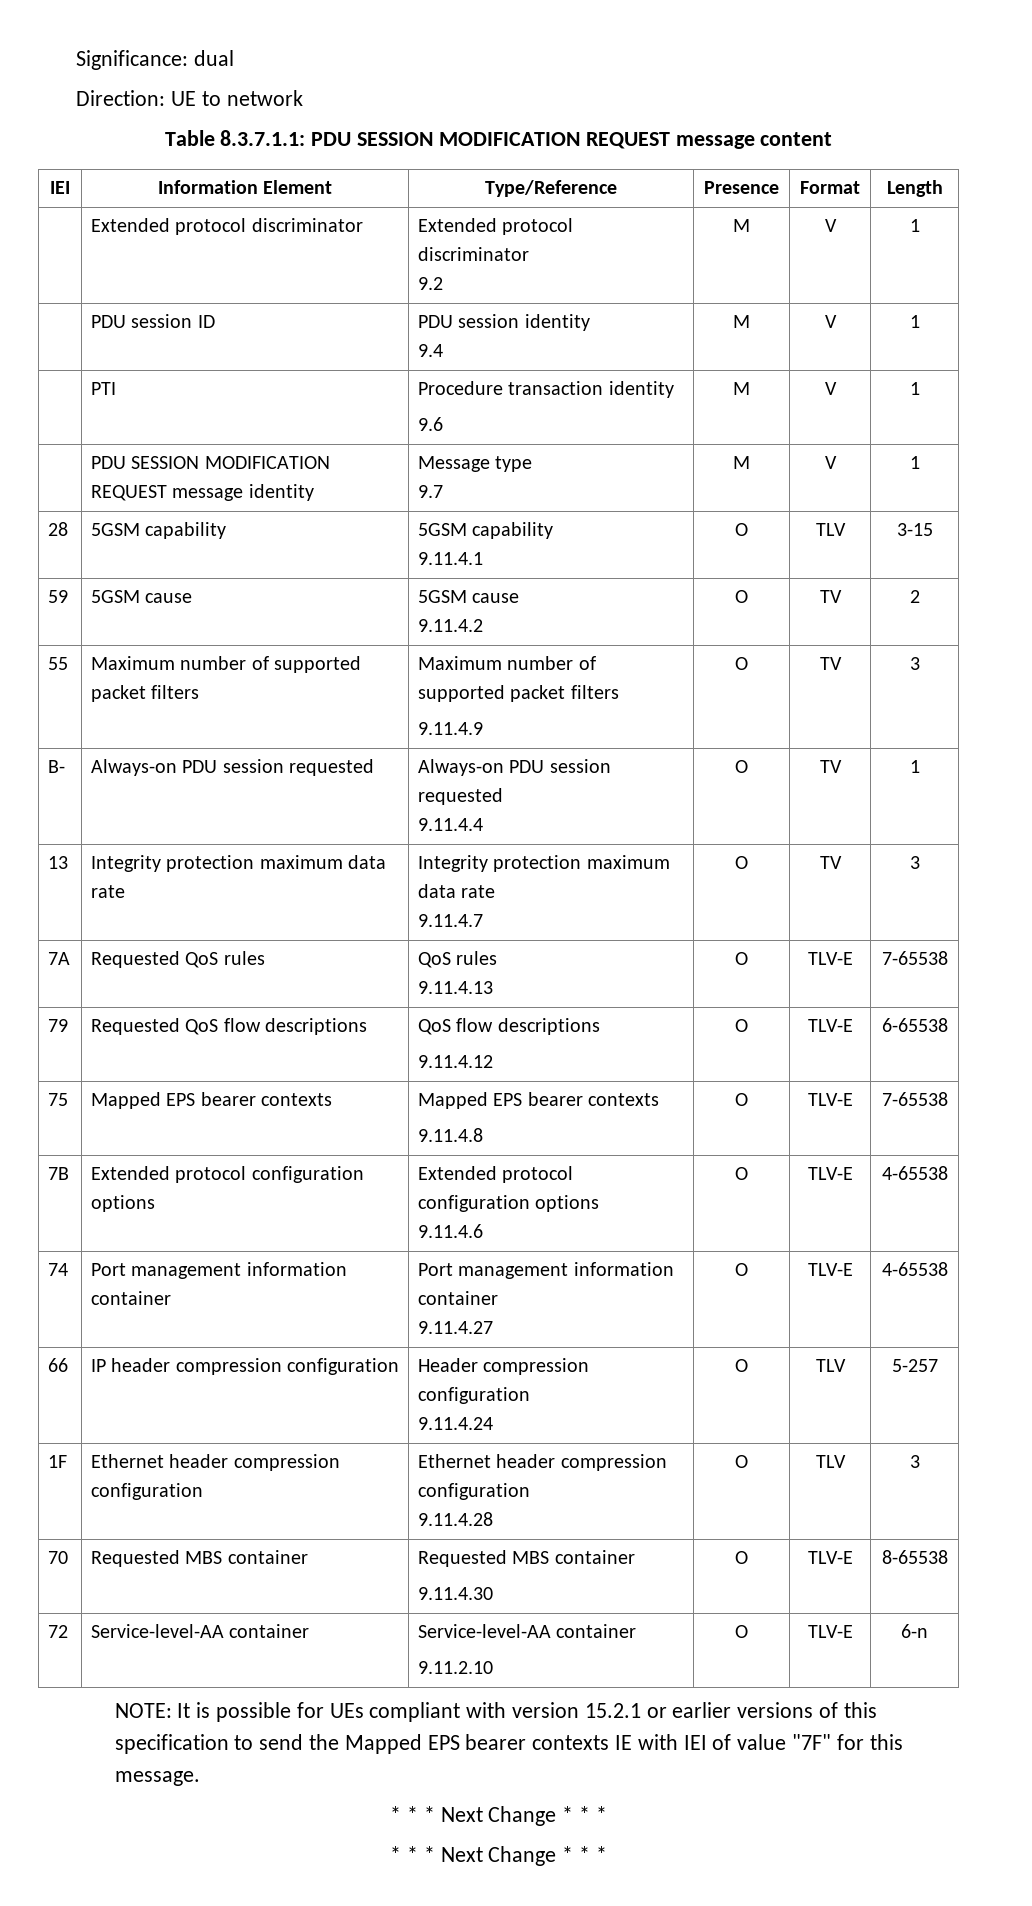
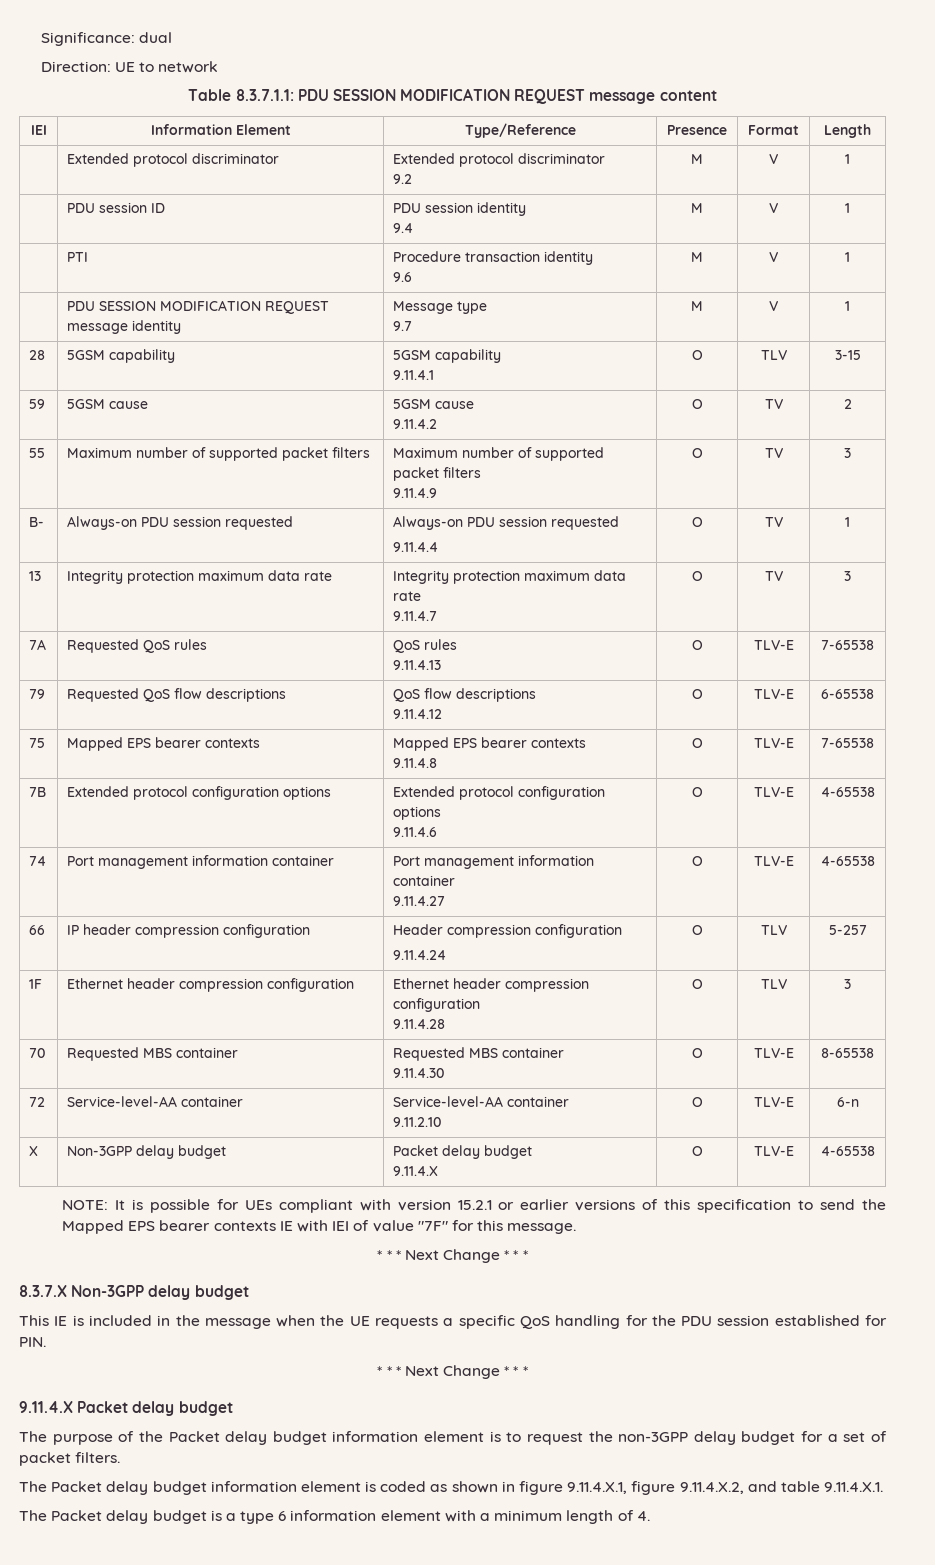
(928, 1631) none -> [29,1146,39,1156] [67,1145,227,1159] [393,1145,533,1159] [393,1166,439,1176] [691,1146,703,1156] [753,1146,794,1156] [820,1146,875,1156] // X | Non-3GPP delay budget | Packet delay budget // 9.11.4.X | O | TLV-E | 4-65538
[390,1846,607,1866] // * * * Next Change * * * -> [19,1285,249,1300] [19,1315,887,1329] [19,1337,46,1347] [377,1365,528,1379] [19,1401,233,1416] [19,1431,888,1445] [19,1452,121,1466] [19,1481,884,1495] [19,1510,650,1524] // 8.3.7.X Non-3GPP delay budget // This IE is included in the message when the UE requests a specific QoS handling for the PDU session established for PIN. // * * * Next Change * * * // 9.11.4.X Packet delay budget // The purpose of the Packet delay budget information element is to request the non-3GPP delay budget for a set of packet filters. // The Packet delay budget information element is coded as shown in figure 9.11.4.X.1, figure 9.11.4.X.2, and table 9.11.4.X.1. // The Packet delay budget is a type 6 information element with a minimum length of 4.

